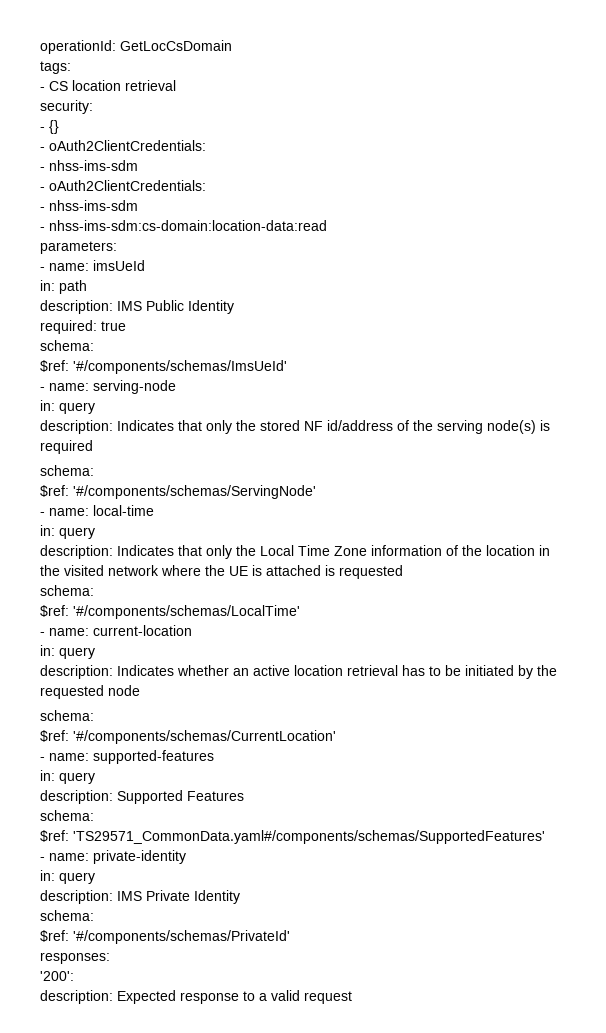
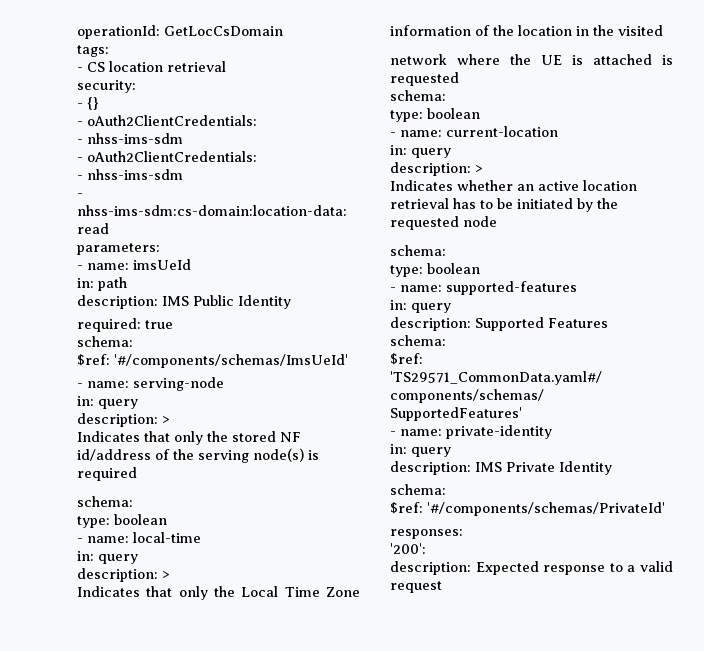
(113, 427) none -> [162,416,170,424] > //
[40,485,316,499] $ref: '#/components/schemas/ServingNode' -> [77,514,167,528] type: boolean
(113, 552) none -> [162,571,170,579] > //
(104, 570) none -> (663, 30) //
[40,605,300,619] $ref: '#/components/schemas/LocalTime' -> [390,108,480,122] type: boolean
(113, 672) none -> [475,165,483,173] > //
[40,730,336,744] $ref: '#/components/schemas/CurrentLocation' -> [390,263,480,277] type: boolean

